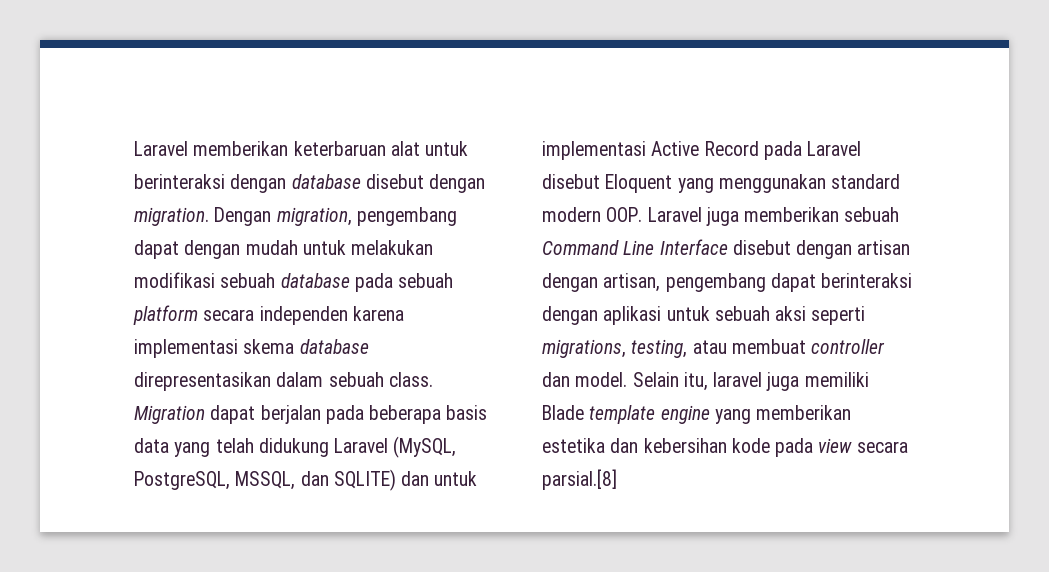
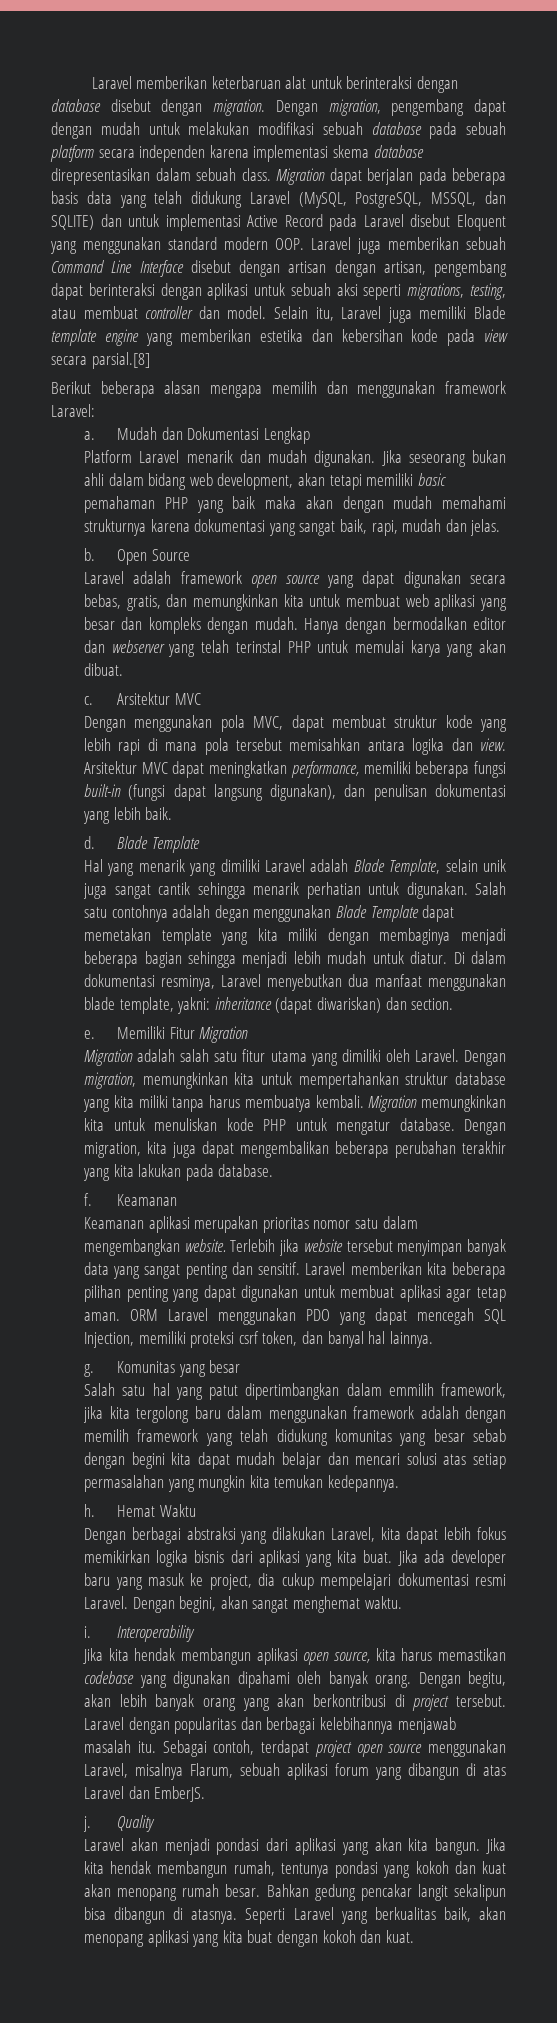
[713,372,763,387] laravel -> [341,306,382,319] Laravel
(617, 479) none -> [51,381,507,398] [51,404,95,417] [84,427,310,444] [84,450,506,467] [84,473,446,490] [84,496,506,513] [84,519,501,536] [84,548,190,565] [84,571,506,588] [84,594,508,611] [84,617,506,634] [84,640,507,657] [84,663,124,676] [84,692,201,705] [84,715,507,732] [84,738,506,755] [84,761,506,778] [84,784,506,801] [83,807,173,824] [84,836,200,853] [84,859,506,876] [83,882,506,899] [84,905,455,922] [84,928,507,945] [84,951,507,968] [84,974,507,991] [84,997,454,1014] [84,1026,249,1043] [84,1049,506,1066] [84,1072,506,1089] [83,1095,506,1112] [84,1118,506,1135] [84,1141,506,1158] [83,1164,274,1181] [84,1193,178,1206] [84,1216,418,1233] [84,1239,506,1256] [84,1262,506,1279] [84,1285,506,1302] [84,1308,506,1325] [84,1331,433,1348] [84,1360,241,1377] [84,1383,506,1400] [83,1406,506,1423] [84,1429,506,1446] [84,1452,506,1469] [84,1475,400,1492] [84,1504,196,1517] [84,1527,506,1544] [84,1550,507,1567] [84,1573,507,1590] [84,1596,402,1613] [84,1625,196,1642] [83,1648,507,1665] [84,1671,506,1688] [84,1694,507,1711] [84,1717,456,1734] [84,1740,506,1757] [84,1763,506,1780] [84,1786,206,1802] [83,1815,156,1832] [84,1838,506,1855] [84,1861,506,1878] [84,1884,506,1901] [84,1907,507,1924] [84,1930,414,1947] // Berikut beberapa alasan mengapa memilih dan menggunakan framework Laravel: // a. Mudah dan Dokumentasi Lengkap // Platform Laravel menarik dan mudah digunakan. Jika seseorang bukan ahli dalam bidang web development, akan tetapi memiliki basic pemahaman PHP yang baik maka akan dengan mudah memahami strukturnya karena dokumentasi yang sangat baik, rapi, mudah dan jelas. // b. Open Source // Laravel adalah framework open source yang dapat digunakan secara bebas, gratis, dan memungkinkan kita untuk membuat web aplikasi yang besar dan kompleks dengan mudah. Hanya dengan bermodalkan editor dan webserver yang telah terinstal PHP untuk memulai karya yang akan dibuat. // c. Arsitektur MVC // Dengan menggunakan pola MVC, dapat membuat struktur kode yang lebih rapi di mana pola tersebut memisahkan antara logika dan view. Arsitektur MVC dapat meningkatkan performance, memiliki beberapa fungsi built-in (fungsi dapat langsung digunakan), dan penulisan dokumentasi yang lebih baik. // d. Blade Template // Hal yang menarik yang dimiliki Laravel adalah Blade Template, selain unik juga sangat cantik sehingga menarik perhatian untuk digunakan. Salah satu contohnya adalah degan menggunakan Blade Template dapat memetakan template yang kita miliki dengan membaginya menjadi beberapa bagian sehingga menjadi lebih mudah untuk diatur. Di dalam dokumentasi resminya, Laravel menyebutkan dua manfaat menggunakan blade template, yakni: inheritance (dapat diwariskan) dan section. // e. Memiliki Fitur Migration // Migration adalah salah satu fitur utama yang dimiliki oleh Laravel. Dengan migration, memungkinkan kita untuk mempertahankan struktur database yang kita miliki tanpa harus membuatya kembali. Migration memungkinkan kita untuk menuliskan kode PHP untuk mengatur database. Dengan migration, kita juga dapat mengembalikan beberapa perubahan terakhir yang kita lakukan pada database. // f. Keamanan // Keamanan aplikasi merupakan prioritas nomor satu dalam mengembangkan website. Terlebih jika website tersebut menyimpan banyak data yang sangat penting dan sensitif. Laravel memberikan kita beberapa pilihan penting yang dapat digunakan untuk membuat aplikasi agar tetap aman. ORM Laravel menggunakan PDO yang dapat mencegah SQL Injection, memiliki proteksi csrf token, dan banyal hal lainnya. // g. Komunitas yang besar // Salah satu hal yang patut dipertimbangkan dalam emmilih framework, jika kita tergolong baru dalam menggunakan framework adalah dengan memilih framework yang telah didukung komunitas yang besar sebab dengan begini kita dapat mudah belajar dan mencari solusi atas setiap permasalahan yang mungkin kita temukan kedepannya. // h. Hemat Waktu // Dengan berbagai abstraksi yang dilakukan Laravel, kita dapat lebih fokus memikirkan logika bisnis dari aplikasi yang kita buat. Jika ada developer baru yang masuk ke project, dia cukup mempelajari dokumentasi resmi Laravel. Dengan begini, akan sangat menghemat waktu. // i. Interoperability // Jika kita hendak membangun aplikasi open source, kita harus memastikan codebase yang digunakan dipahami oleh banyak orang. Dengan begitu, akan lebih banyak orang yang akan berkontribusi di project tersebut. Laravel dengan popularitas dan berbagai kelebihannya menjawab masalah itu. Sebagai contoh, terdapat project open source menggunakan Laravel, misalnya Flarum, sebuah aplikasi forum yang dibangun di atas Laravel dan EmberJS. // j. Quality // Laravel akan menjadi pondasi dari aplikasi yang akan kita bangun. Jika kita hendak membangun rumah, tentunya pondasi yang kokoh dan kuat akan menopang rumah besar. Bahkan gedung pencakar langit sekalipun bisa dibangun di atasnya. Seperti Laravel yang berkualitas baik, akan menopang aplikasi yang kita buat dengan kokoh dan kuat.

